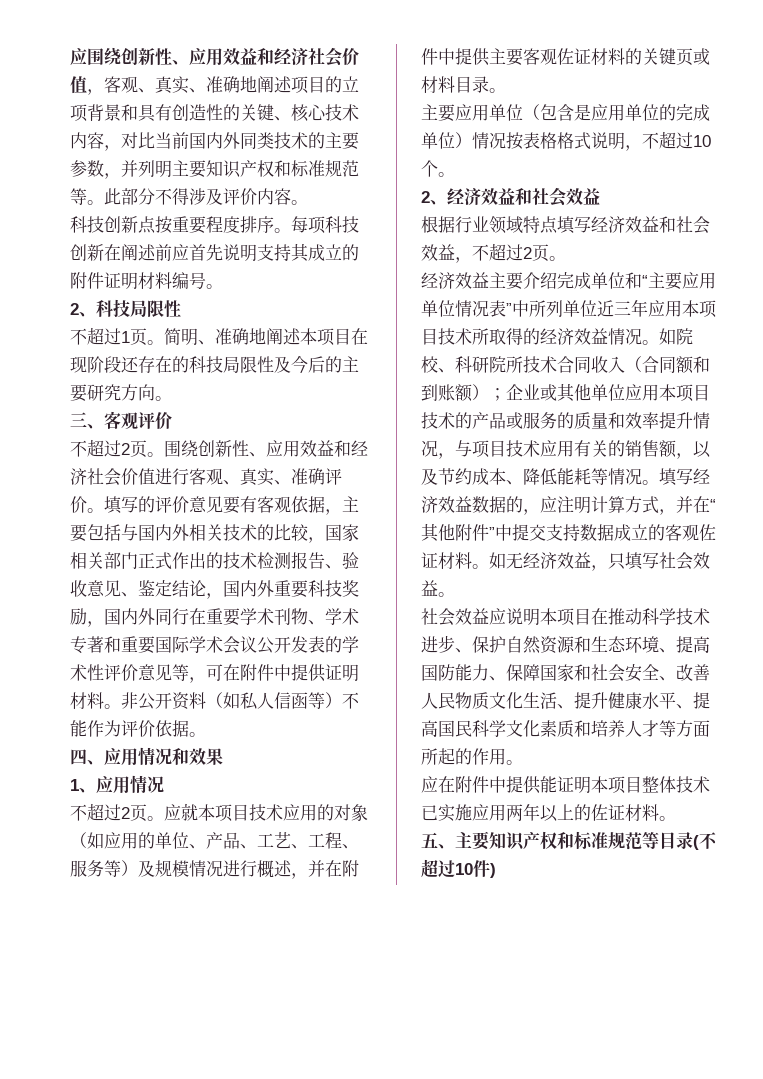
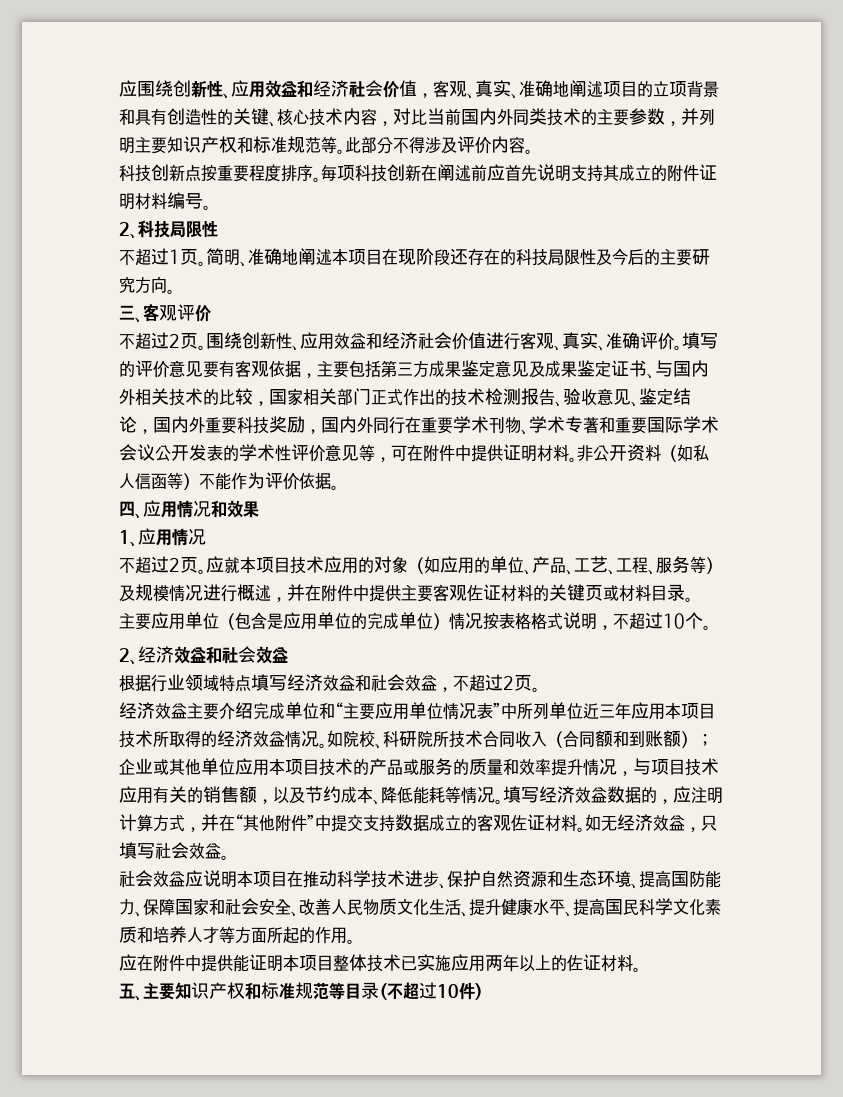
(121, 532) none -> [381,360,655,379] 第三方成果鉴定意见及成果鉴定证书、

